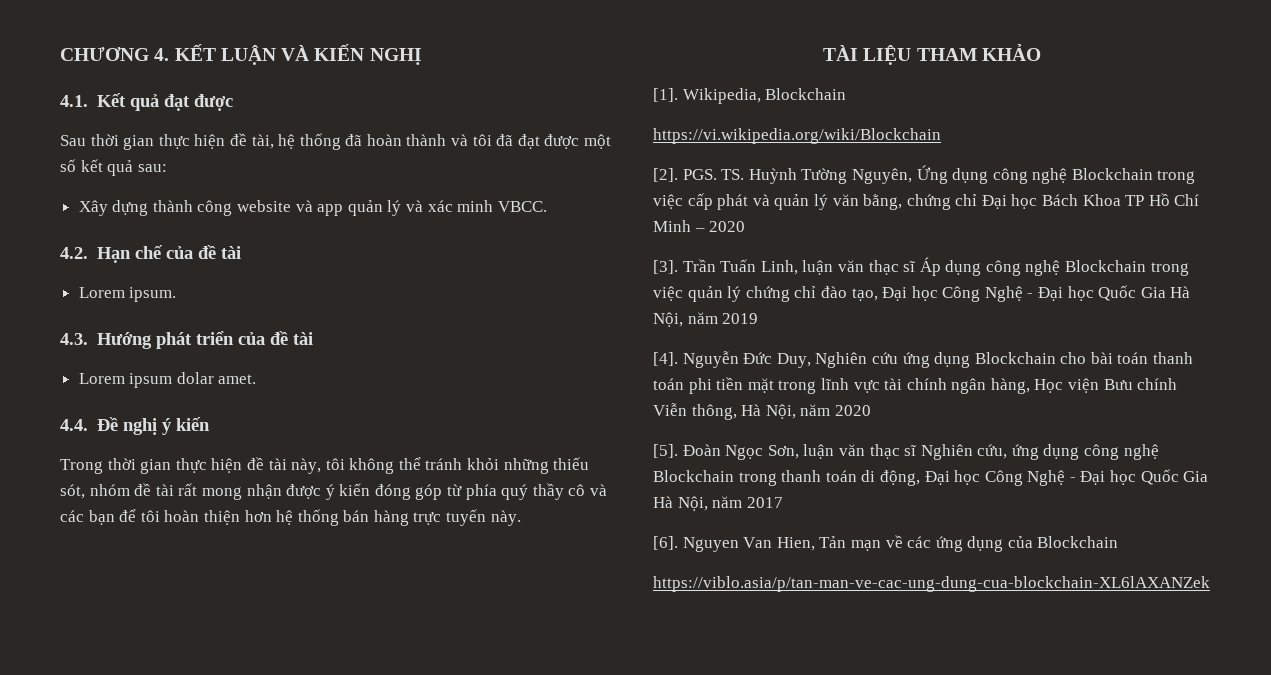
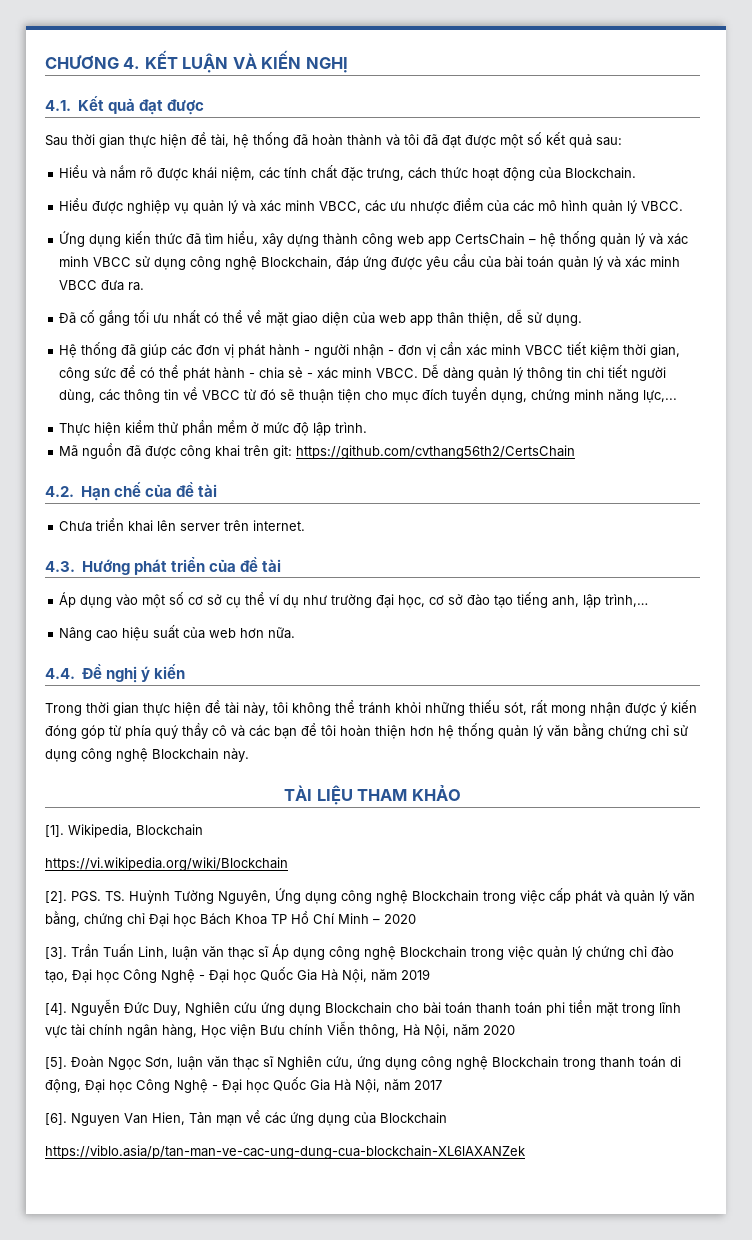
[78,200,547,216] Xây dựng thành công website và app quản lý và xác minh VBCC. -> [59,165,637,181] [59,198,684,214] [59,231,689,247] [59,254,681,270] [59,280,145,291] [59,309,583,326] [59,342,681,358] [59,364,667,381] [59,387,678,403] [59,420,368,436] [59,443,576,459] Hiểu và nắm rõ được khái niệm, các tính chất đặc trưng, cách thức hoạt động của Blockchain. // Hiểu được nghiệp vụ quản lý và xác minh VBCC, các ưu nhược điểm của các mô hình quản lý VBCC. // Ứng dụng kiến thức đã tìm hiểu, xây dựng thành công web app CertsChain – hệ thống quản lý và xác minh VBCC sử dụng công nghệ Blockchain, đáp ứng được yêu cầu của bài toán quản lý và xác minh VBCC đưa ra. // Đã cố gắng tối ưu nhất có thể về mặt giao diện của web app thân thiện, dễ sử dụng. // Hệ thống đã giúp các đơn vị phát hành - người nhận - đơn vị cần xác minh VBCC tiết kiệm thời gian, công sức để có thể phát hành - chia sẻ - xác minh VBCC. Dễ dàng quản lý thông tin chi tiết người dùng, các thông tin về VBCC từ đó sẽ thuận tiện cho mục đích tuyển dụng, chứng minh năng lực,... // Thực hiện kiểm thử phần mềm ở mức độ lập trình. // Mã nguồn đã được công khai trên git: https://github.com/cvthang56th2/CertsChain
[78,287,177,302] Lorem ipsum. -> [59,518,306,532] Chưa triển khai lên server trên internet.
[78,372,257,388] Lorem ipsum dolar amet. -> [59,592,649,608] [59,625,296,641] Áp dụng vào một số cơ sở cụ thể ví dụ như trường đại học, cơ sở đào tạo tiếng anh, lập trình,… // Nâng cao hiệu suất của web hơn nữa.
[89,483,174,496] nhóm đề tài -> (527, 708) none
[343,509,487,526] bán hàng trực tuyến -> [498,723,688,739] [45,748,219,762] quản lý văn bằng chứng chỉ sử dụng công nghệ Blockchain

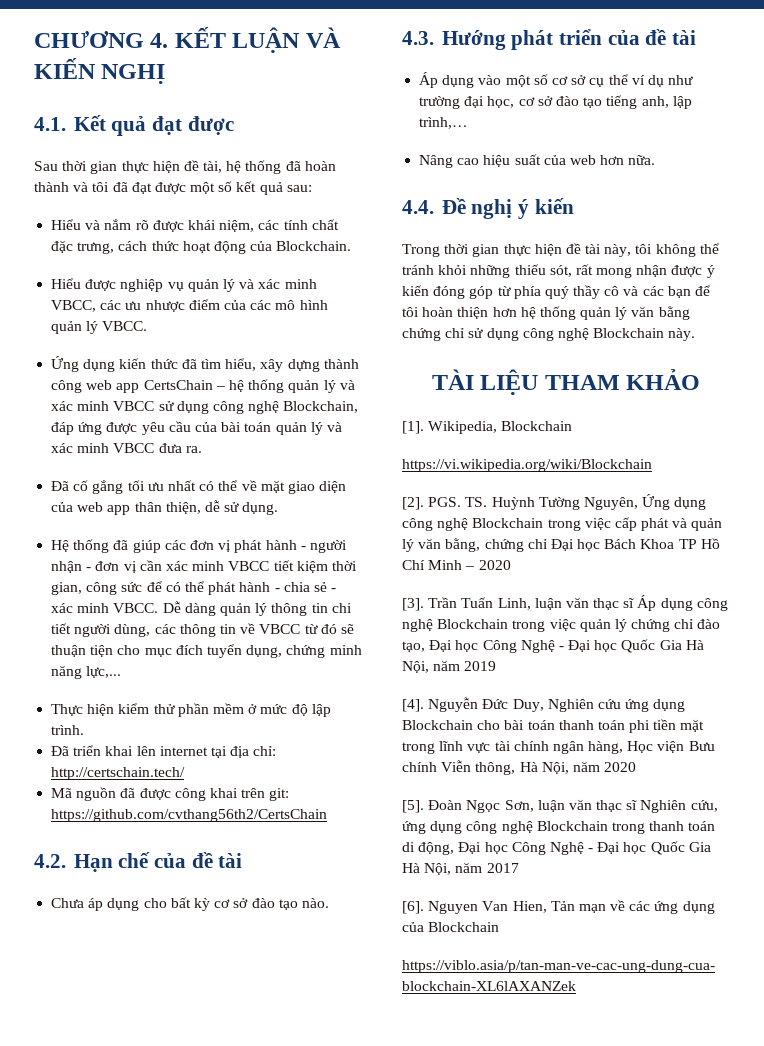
(368, 427) none -> [51,745,277,758] [51,767,186,780] // Đã triển khai lên internet tại địa chỉ: http://certschain.tech/
[96,518,306,532] triển khai lên server trên internet. -> [88,897,329,911] áp dụng cho bất kỳ cơ sở đào tạo nào.

